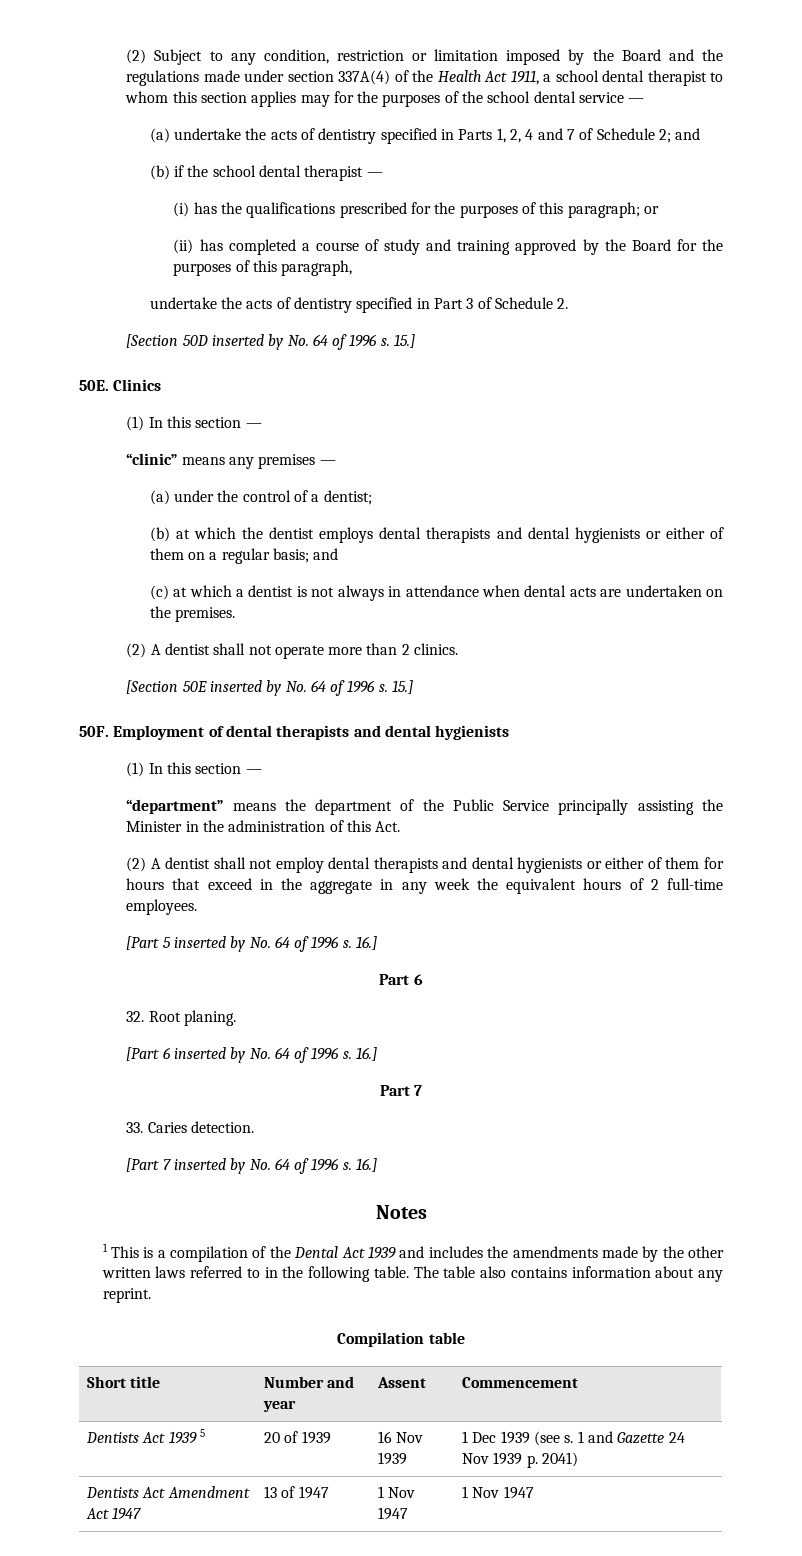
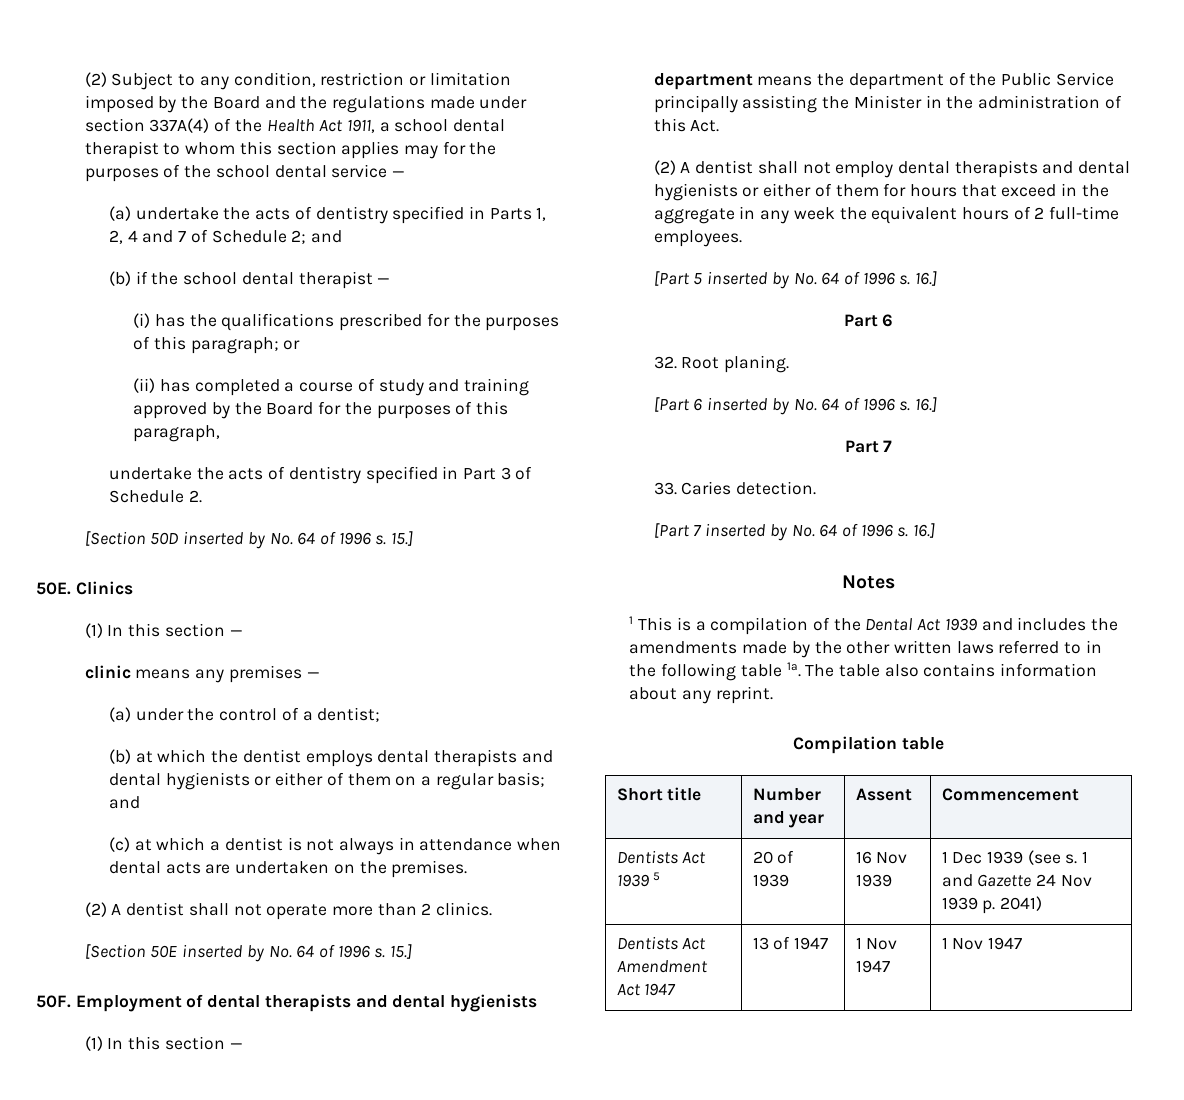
[126,453,178,465] “clinic” -> [84,665,131,679] clinic
[126,799,224,814] “department” -> [653,73,753,90] department
[373,1266,409,1278] table. -> [740,662,801,677] table 1a.

